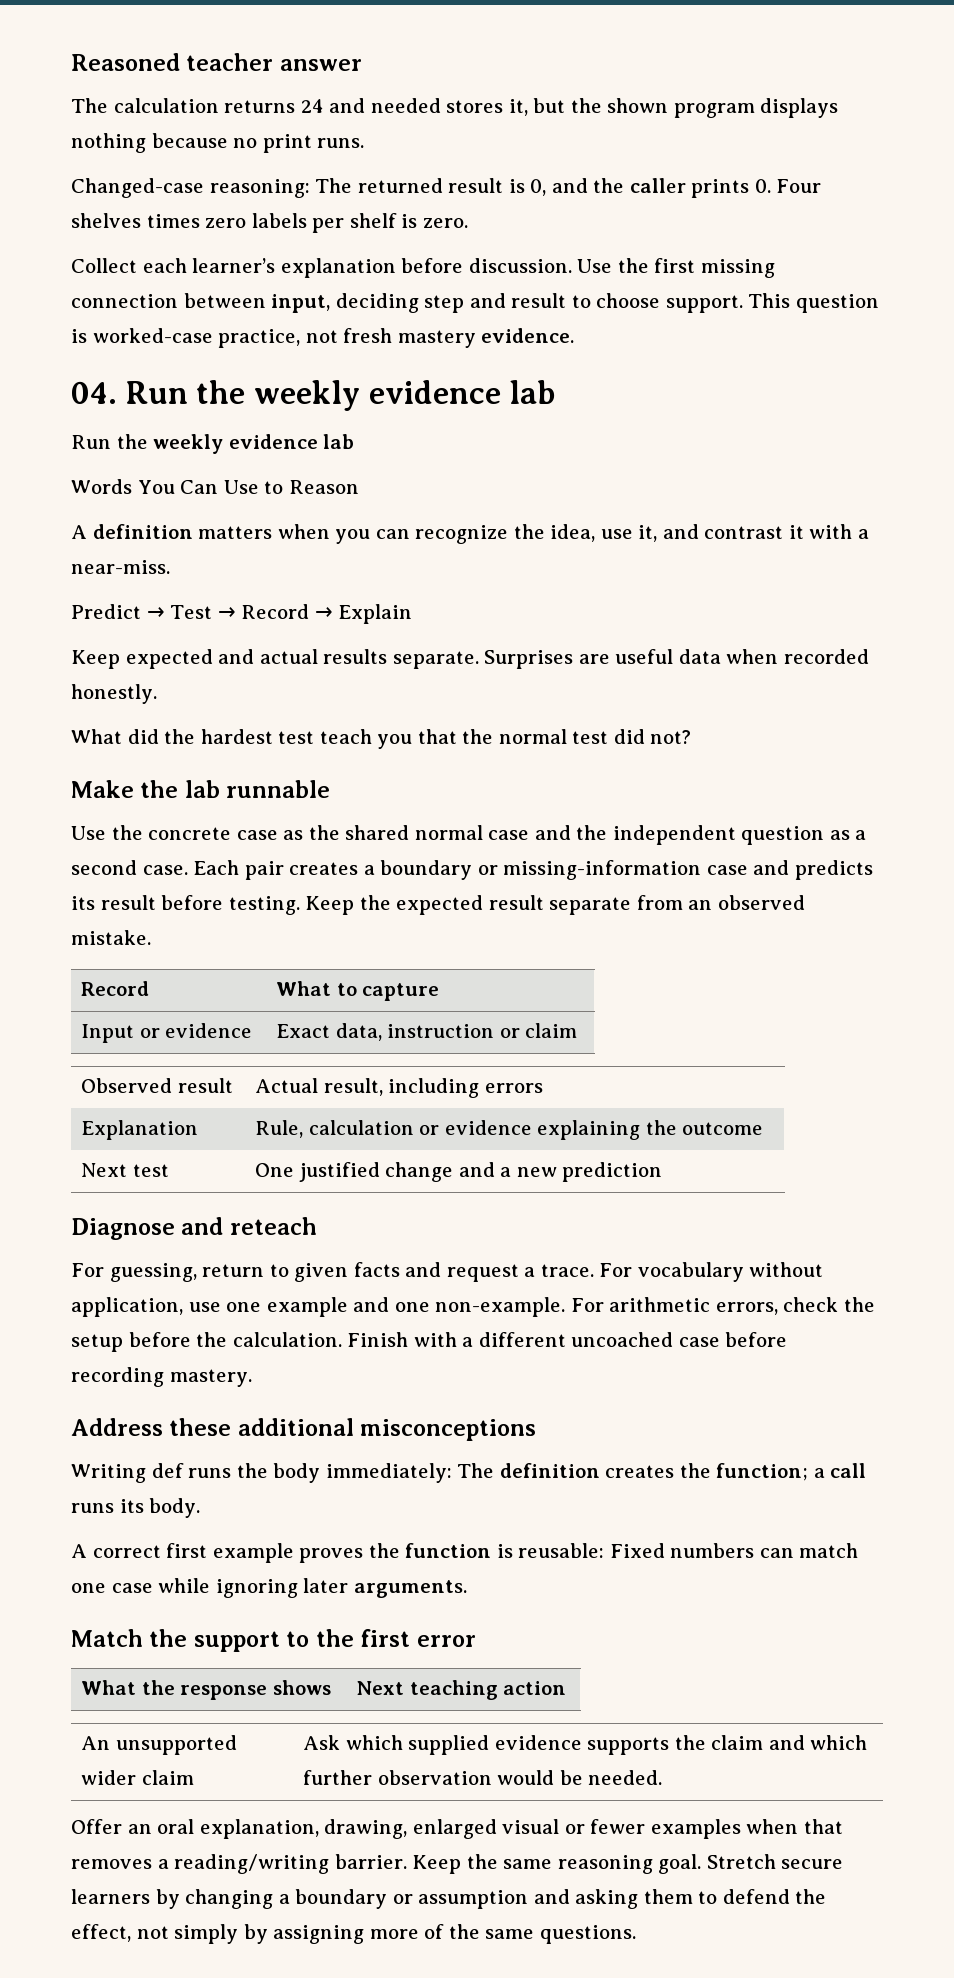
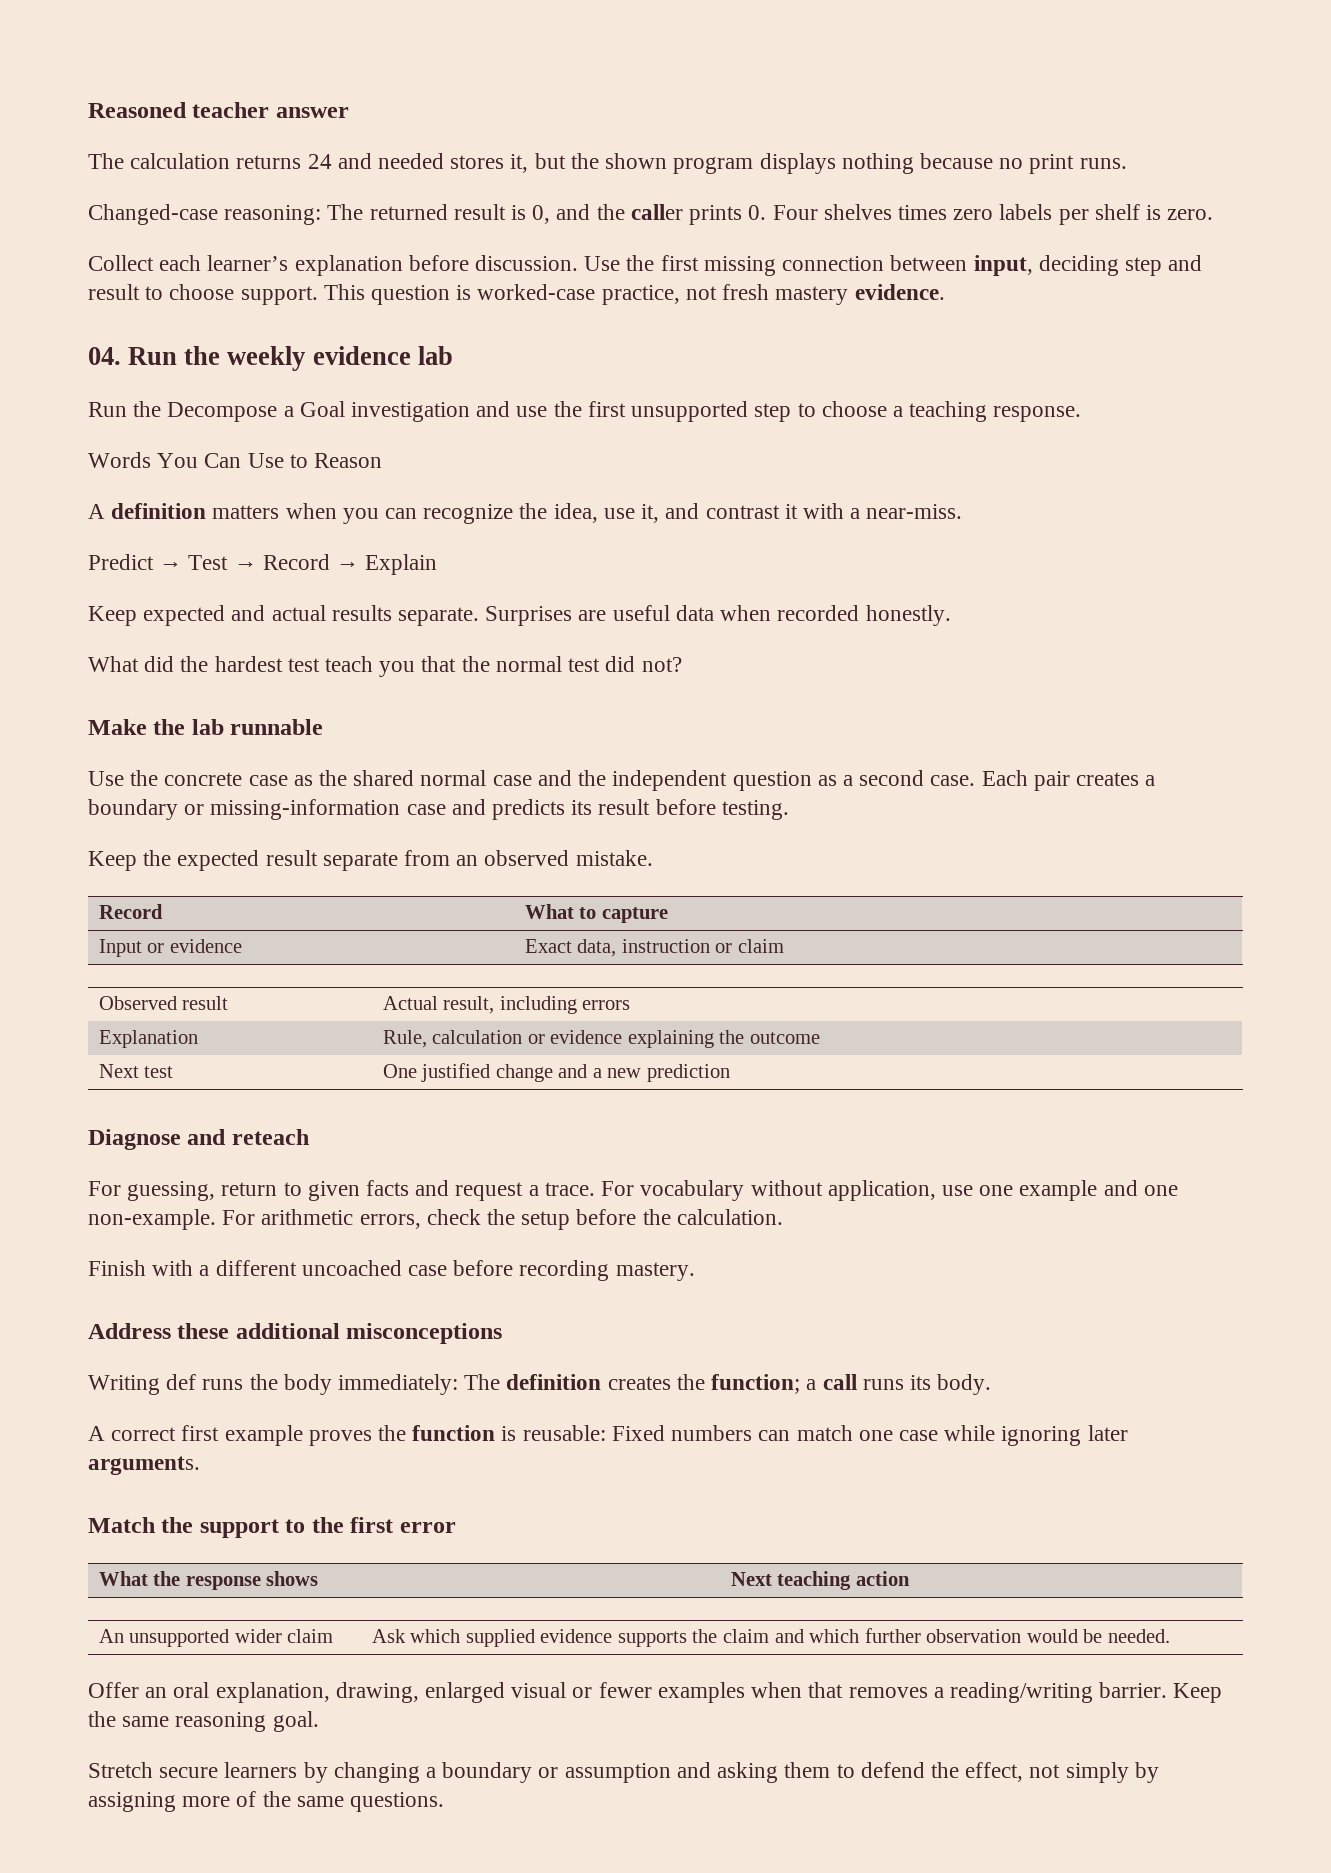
[153,434,355,454] weekly evidence lab -> [167,401,1082,422] Decompose a Goal investigation and use the first unsupported step to choose a teaching response.
(300, 905) none -> (789, 810) //
(342, 1339) none -> (783, 1217) //
(702, 1864) none -> (319, 1721) //

